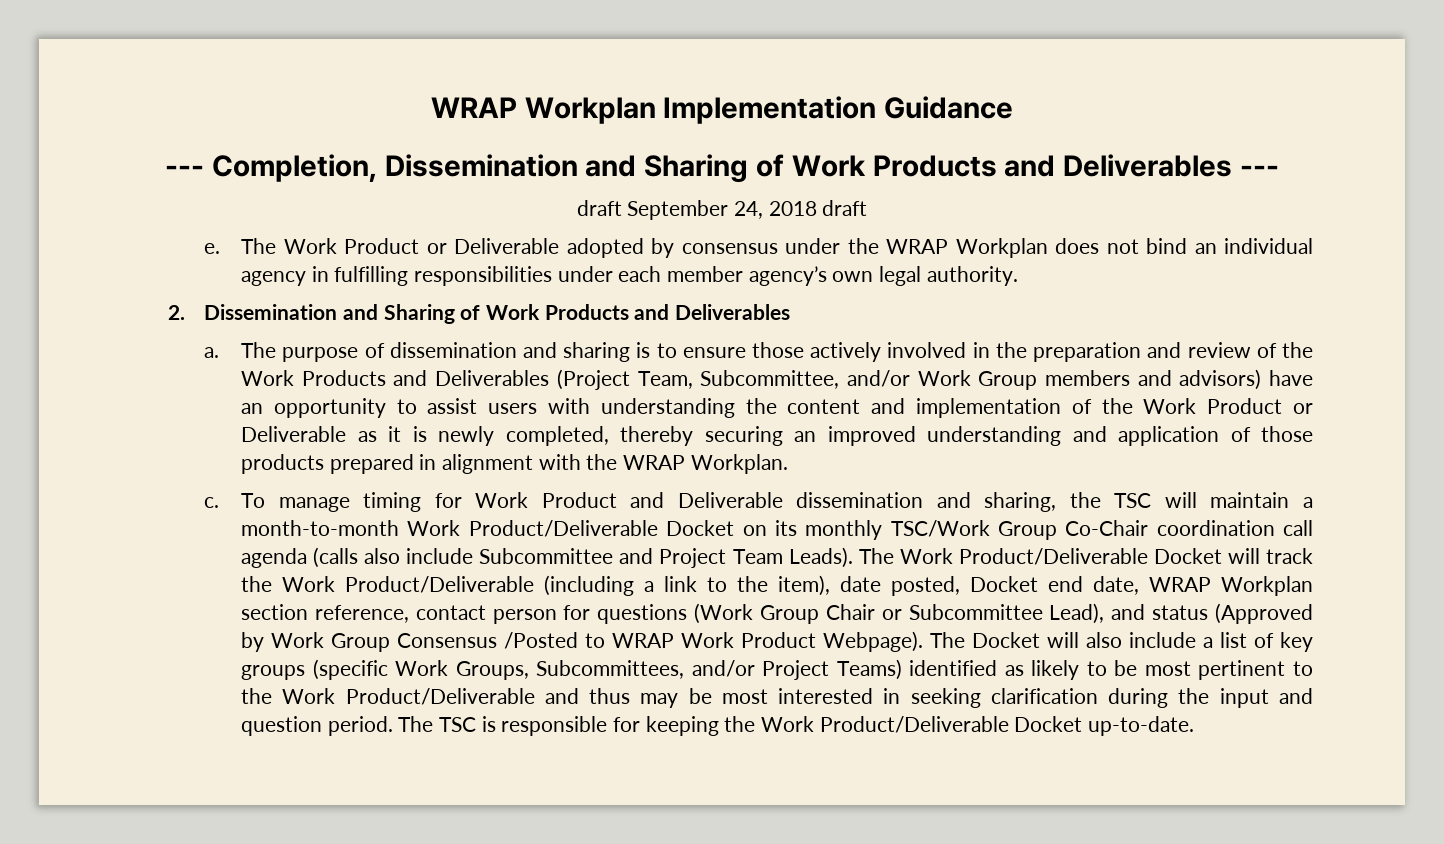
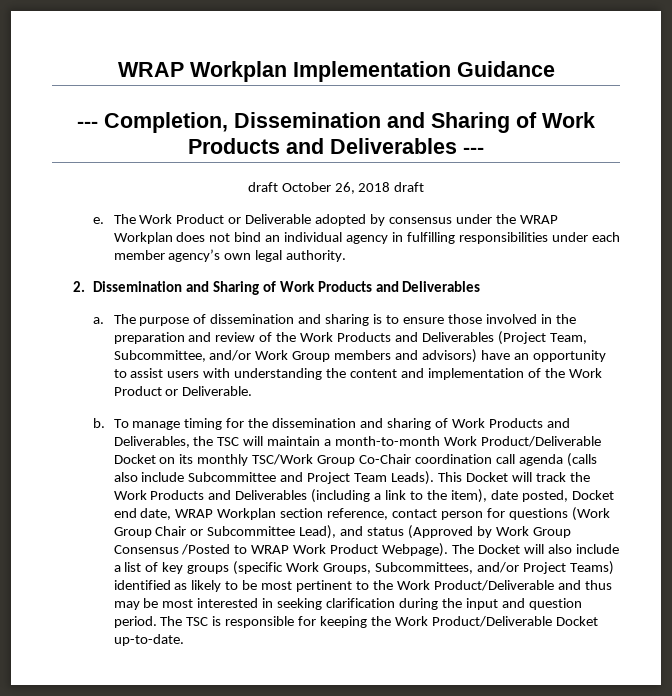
[627,200,763,220] September 24, -> [281,182,355,194] October 26,
[810,342,882,362] actively -> (482, 319) none
[241,426,1314,446] [241,454,788,474] [204,492,1057,512] Deliverable as it is newly completed, thereby securing an improved understanding and application of those products prepared in alignment with the WRAP Workplan. // c. To manage timing for Work Product and Deliverable dissemination and sharing, -> [182,386,253,396] [93,418,570,430] [113,436,190,448] Deliverable. // b. To manage timing for the dissemination and sharing of Work Products and Deliverables,
[858,548,1148,565] The Work Product/Deliverable -> [437,472,462,482] This
[345,576,535,593] Product/Deliverable -> [150,490,308,500] Products and Deliverables

